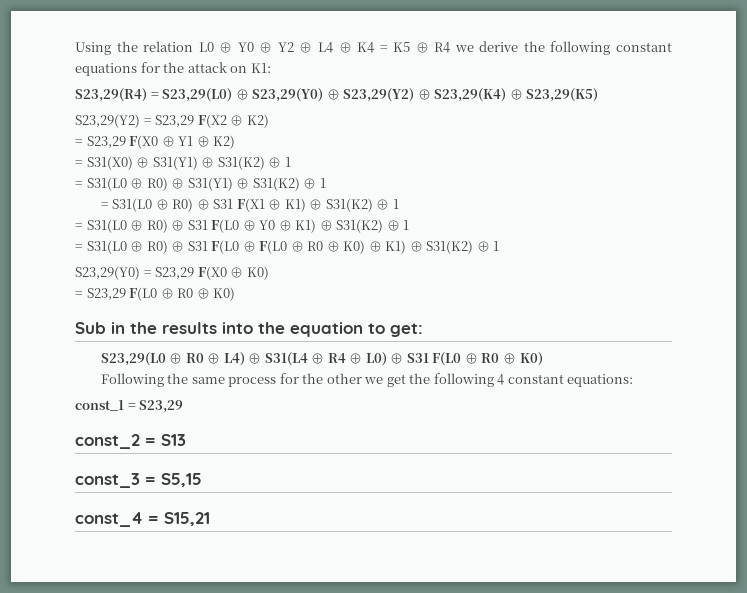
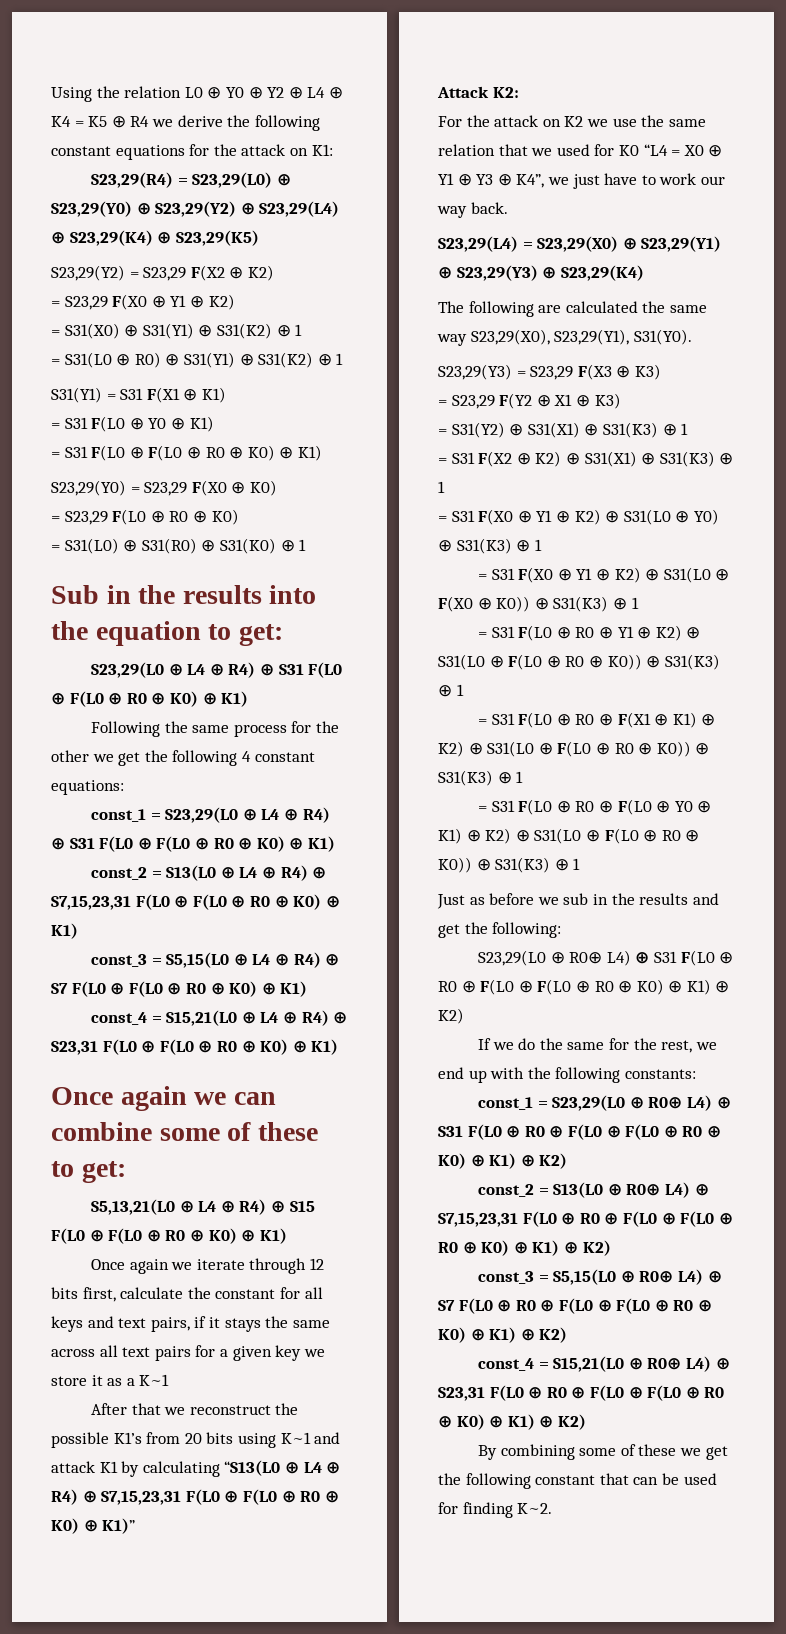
(431, 94) none -> [259,201,340,217] [51,232,65,244] S23,29(L4) ⊕
[100,198,210,212] = S31(L0 ⊕ R0) ⊕ -> [51,387,116,403] S31(Y1) =
[309,198,399,212] [75,219,185,233] ⊕ S31(K2) ⊕ 1 // = S31(L0 ⊕ R0) ⊕ -> [51,423,60,429] // =
[319,219,410,233] [75,240,185,254] ⊕ S31(K2) ⊕ 1 // = S31(L0 ⊕ R0) ⊕ -> [51,452,60,458] // =
[409,240,500,254] ⊕ S31(K2) ⊕ 1 -> (322, 453) none
(236, 294) none -> [51,538,307,554] // = S31(L0) ⊕ S31(R0) ⊕ S31(K0) ⊕ 1
[185,352,543,366] R0 ⊕ L4) ⊕ S31(L4 ⊕ R4 ⊕ L0) ⊕ S31 F(L0 ⊕ R0 ⊕ K0) -> [187,662,343,678] [51,691,249,707] L4 ⊕ R4) ⊕ S31 F(L0 ⊕ F(L0 ⊕ R0 ⊕ K0) ⊕ K1)
[139,400,184,413] [75,434,186,449] [75,473,202,488] [75,512,210,527] S23,29 // const_2 = S13 // const_3 = S5,15 // const_4 = S15,21 -> [165,807,330,823] [51,836,335,852] [91,865,327,881] [51,894,340,910] [51,923,78,939] [91,952,340,968] [51,981,308,997] [91,1010,348,1026] [51,1039,339,1055] [51,1086,276,1111] [51,1122,318,1141] [51,1161,126,1183] [91,1199,315,1215] [51,1228,287,1244] [91,1258,324,1274] [51,1287,323,1302] [51,1316,330,1332] [51,1345,325,1361] [51,1374,170,1386] [91,1403,299,1415] [51,1432,341,1448] [51,1460,341,1477] [51,1489,339,1505] [51,1518,136,1534] [437,86,519,98] [438,115,706,127] [438,144,723,157] [438,173,725,189] [437,202,508,218] [438,236,722,252] [438,265,644,281] [438,301,707,317] [437,329,692,346] [438,364,661,380] [438,393,621,409] [438,422,689,438] [438,451,734,467] [438,481,445,493] [438,509,719,525] [438,538,542,554] [478,567,730,583] [438,596,639,612] [478,625,701,641] [438,654,720,670] [438,684,464,697] [478,712,716,728] [438,741,710,757] [438,770,524,786] [478,799,712,815] [438,828,700,844] [438,857,581,873] [437,893,719,909] [438,922,562,938] [478,950,734,966] [438,979,730,995] [438,1008,464,1024] [478,1038,717,1053] [438,1067,696,1083] [478,1095,731,1111] [438,1124,721,1140] [438,1153,568,1169] [478,1182,709,1198] [438,1211,733,1227] [438,1240,611,1256] [478,1269,722,1285] [438,1298,712,1314] [438,1327,568,1343] [478,1356,730,1372] [438,1385,725,1401] [438,1414,586,1430] [478,1444,728,1460] [438,1473,717,1489] [438,1502,553,1518] S23,29(L0 ⊕ L4 ⊕ R4) ⊕ S31 F(L0 ⊕ F(L0 ⊕ R0 ⊕ K0) ⊕ K1) // const_2 = S13(L0 ⊕ L4 ⊕ R4) ⊕ S7,15,23,31 F(L0 ⊕ F(L0 ⊕ R0 ⊕ K0) ⊕ K1) // const_3 = S5,15(L0 ⊕ L4 ⊕ R4) ⊕ S7 F(L0 ⊕ F(L0 ⊕ R0 ⊕ K0) ⊕ K1) // const_4 = S15,21(L0 ⊕ L4 ⊕ R4) ⊕ S23,31 F(L0 ⊕ F(L0 ⊕ R0 ⊕ K0) ⊕ K1) // Once again we can combine some of these to get: // S5,13,21(L0 ⊕ L4 ⊕ R4) ⊕ S15 F(L0 ⊕ F(L0 ⊕ R0 ⊕ K0) ⊕ K1) // Once again we iterate through 12 bits first, calculate the constant for all keys and text pairs, if it stays the same across all text pairs for a given key we store it as a K~1 // After that we reconstruct the possible K1’s from 20 bits using K~1 and attack K1 by calculating “S13(L0 ⊕ L4 ⊕ R4) ⊕ S7,15,23,31 F(L0 ⊕ F(L0 ⊕ R0 ⊕ K0) ⊕ K1)” // Attack K2: // For the attack on K2 we use the same relation that we used for K0 “L4 = X0 ⊕ Y1 ⊕ Y3 ⊕ K4”, we just have to work our way back. // S23,29(L4) = S23,29(X0) ⊕ S23,29(Y1) ⊕ S23,29(Y3) ⊕ S23,29(K4) // The following are calculated the same way S23,29(X0), S23,29(Y1), S31(Y0). // S23,29(Y3) = S23,29 F(X3 ⊕ K3) // = S23,29 F(Y2 ⊕ X1 ⊕ K3) // = S31(Y2) ⊕ S31(X1) ⊕ S31(K3) ⊕ 1 // = S31 F(X2 ⊕ K2) ⊕ S31(X1) ⊕ S31(K3) ⊕ 1 // = S31 F(X0 ⊕ Y1 ⊕ K2) ⊕ S31(L0 ⊕ Y0) ⊕ S31(K3) ⊕ 1 // = S31 F(X0 ⊕ Y1 ⊕ K2) ⊕ S31(L0 ⊕ F(X0 ⊕ K0)) ⊕ S31(K3) ⊕ 1 // = S31 F(L0 ⊕ R0 ⊕ Y1 ⊕ K2) ⊕ S31(L0 ⊕ F(L0 ⊕ R0 ⊕ K0)) ⊕ S31(K3) ⊕ 1 // = S31 F(L0 ⊕ R0 ⊕ F(X1 ⊕ K1) ⊕ K2) ⊕ S31(L0 ⊕ F(L0 ⊕ R0 ⊕ K0)) ⊕ S31(K3) ⊕ 1 // = S31 F(L0 ⊕ R0 ⊕ F(L0 ⊕ Y0 ⊕ K1) ⊕ K2) ⊕ S31(L0 ⊕ F(L0 ⊕ R0 ⊕ K0)) ⊕ S31(K3) ⊕ 1 // Just as before we sub in the results and get the following: // S23,29(L0 ⊕ R0⊕ L4) ⊕ S31 F(L0 ⊕ R0 ⊕ F(L0 ⊕ F(L0 ⊕ R0 ⊕ K0) ⊕ K1) ⊕ K2) // If we do the same for the rest, we end up with the following constants: // const_1 = S23,29(L0 ⊕ R0⊕ L4) ⊕ S31 F(L0 ⊕ R0 ⊕ F(L0 ⊕ F(L0 ⊕ R0 ⊕ K0) ⊕ K1) ⊕ K2) // const_2 = S13(L0 ⊕ R0⊕ L4) ⊕ S7,15,23,31 F(L0 ⊕ R0 ⊕ F(L0 ⊕ F(L0 ⊕ R0 ⊕ K0) ⊕ K1) ⊕ K2) // const_3 = S5,15(L0 ⊕ R0⊕ L4) ⊕ S7 F(L0 ⊕ R0 ⊕ F(L0 ⊕ F(L0 ⊕ R0 ⊕ K0) ⊕ K1) ⊕ K2) // const_4 = S15,21(L0 ⊕ R0⊕ L4) ⊕ S23,31 F(L0 ⊕ R0 ⊕ F(L0 ⊕ F(L0 ⊕ R0 ⊕ K0) ⊕ K1) ⊕ K2) // By combining some of these we get the following constant that can be used for finding K~2.

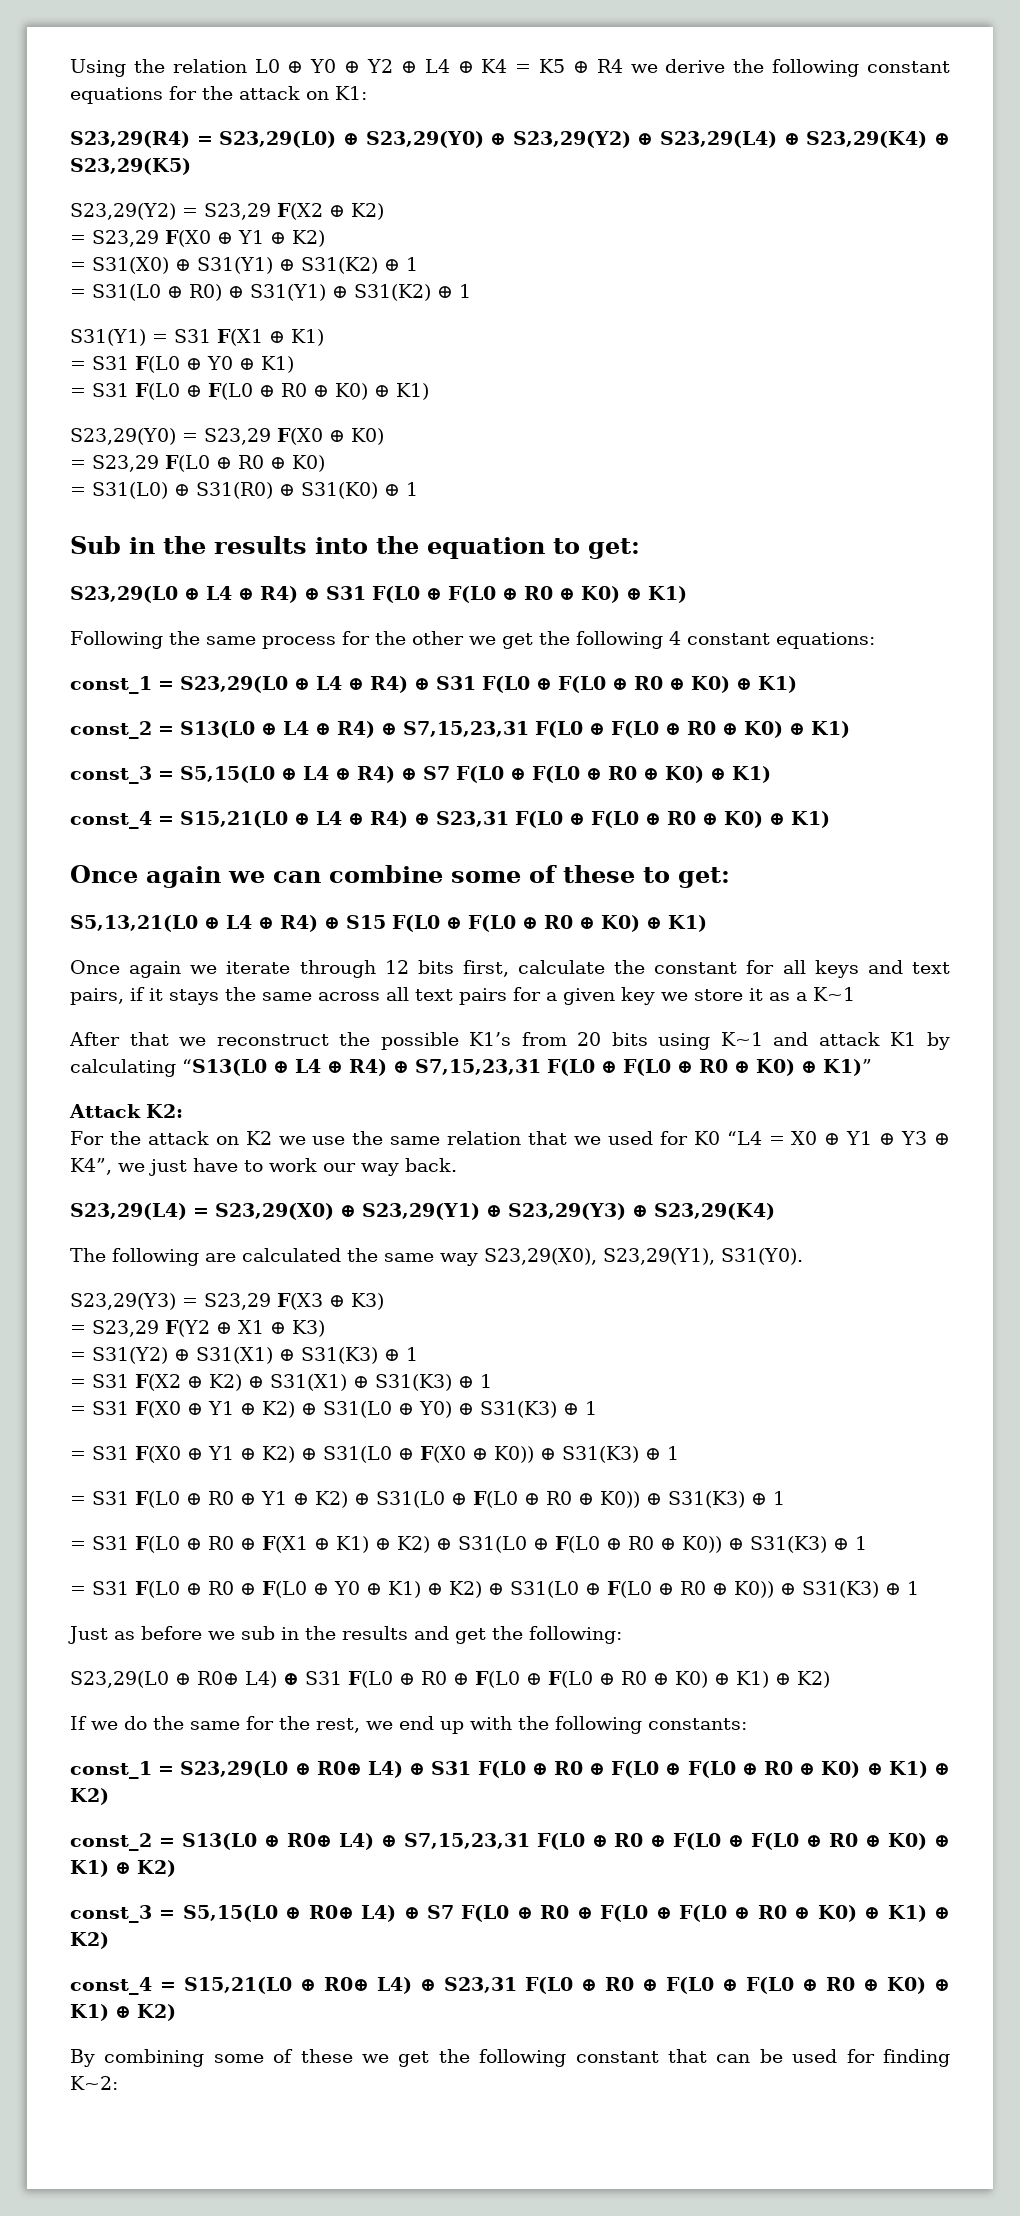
[517,1503,553,1514] K~2. -> [70,2076,118,2090] K~2:

